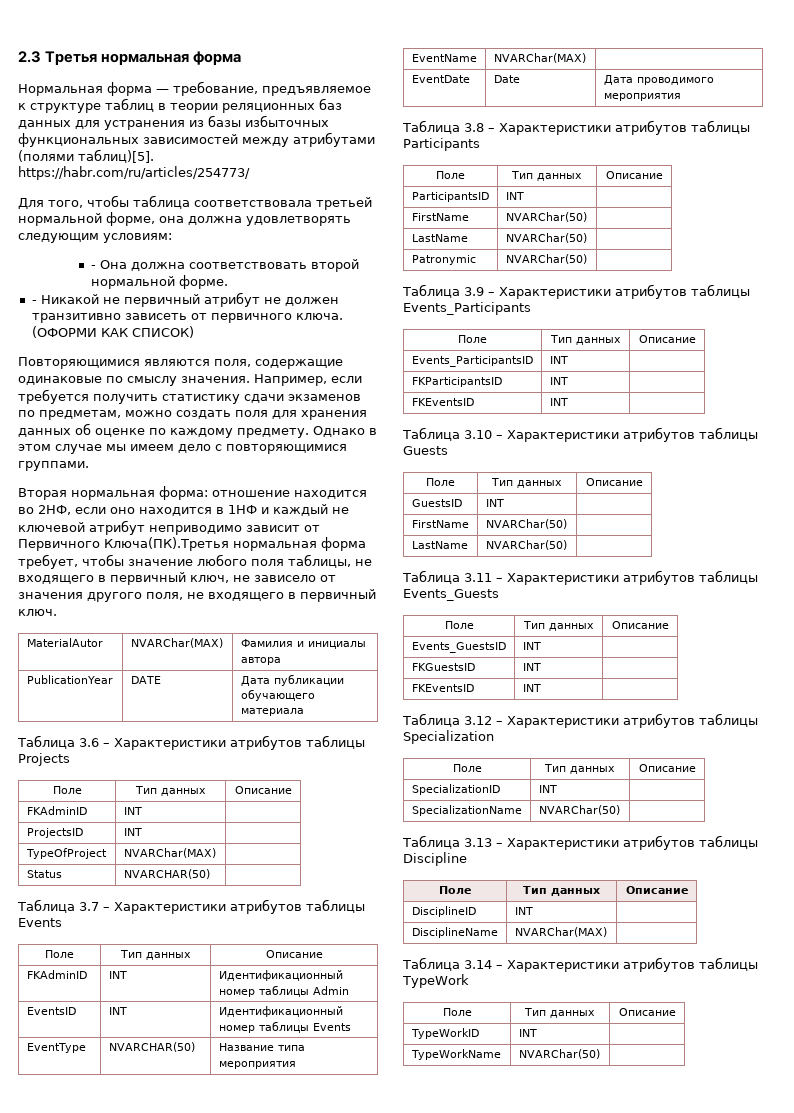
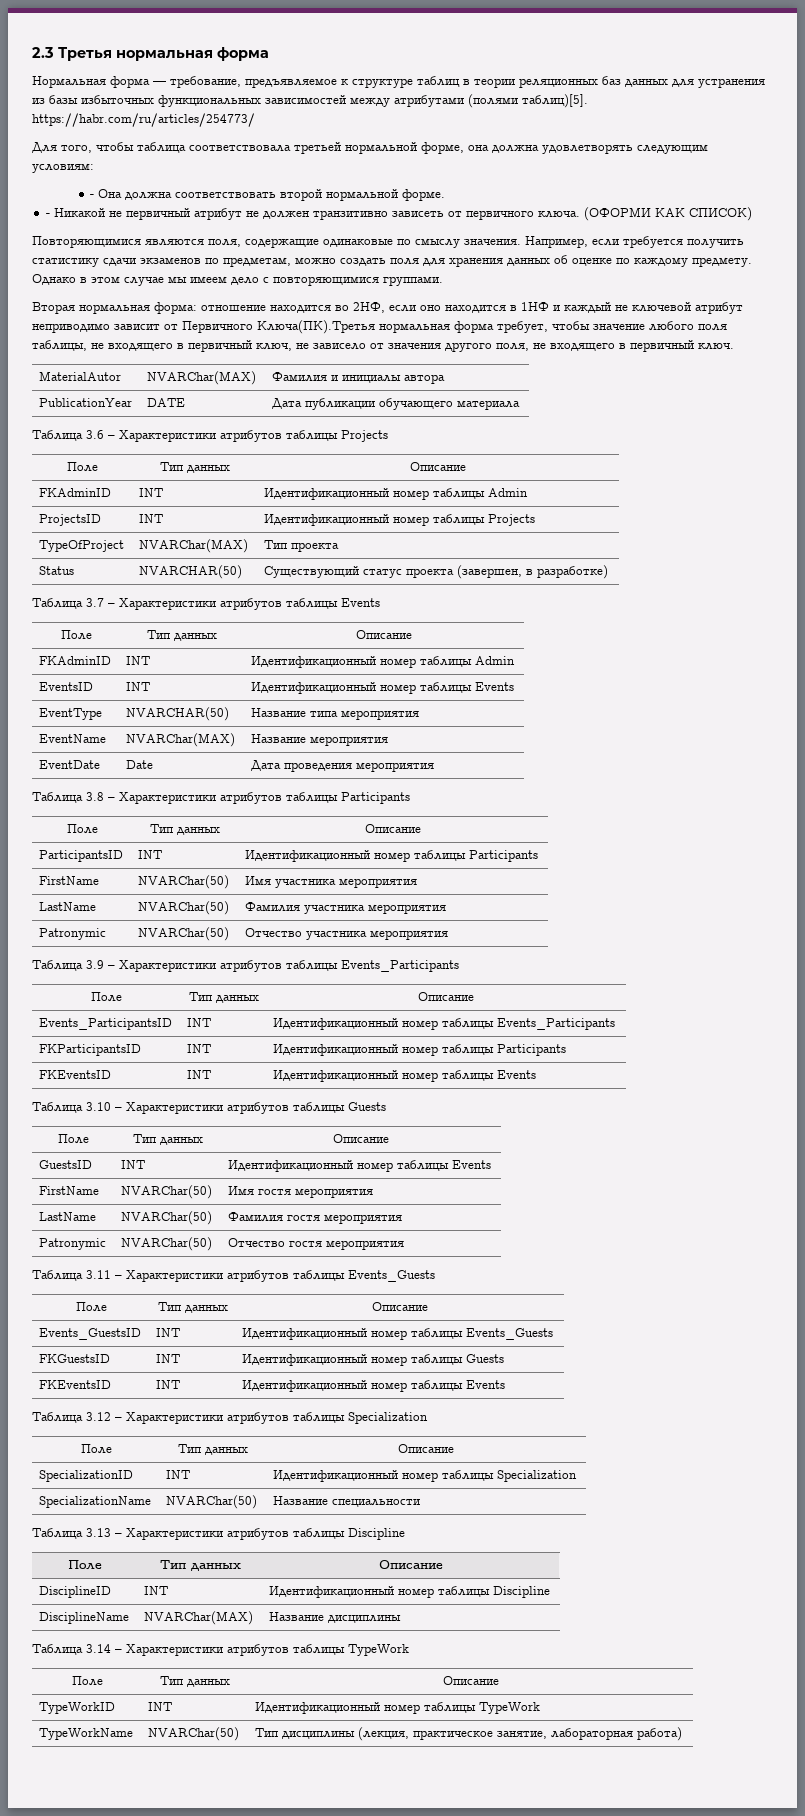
[26,828,83,838] [123,828,142,836] // ProjectsID | INT | -> [264,488,529,500] [39,514,102,526] [139,514,164,523] [264,514,536,526] Идентификационный номер таблицы Admin // ProjectsID | INT | Идентификационный номер таблицы Projects
(216, 853) none -> [264,540,340,552] Тип проекта
(210, 874) none -> [264,565,609,579] Существующий статус проекта (завершен, в разработке)
(586, 58) none -> [251,734,389,746] Название мероприятия
[636,77,714,85] проводимого -> [284,762,353,772] проведения
[411,213,469,221] [505,212,587,222] [411,234,468,242] [505,233,587,243] [411,255,476,265] [505,254,587,264] // FirstName | NVARChar(50) | // LastName | NVARChar(50) | // Patronymic | NVARChar(50) | -> [245,850,539,862] [39,876,100,885] [138,875,230,889] [245,876,418,888] [39,902,97,911] [138,901,230,915] [245,902,447,914] [39,928,107,940] [138,927,230,941] [245,928,449,940] Идентификационный номер таблицы Participants // FirstName | NVARChar(50) | Имя участника мероприятия // LastName | NVARChar(50) | Фамилия участника мероприятия // Patronymic | NVARChar(50) | Отчество участника мероприятия
[411,377,502,387] [549,377,568,385] [411,398,474,406] [549,398,568,406] // FKParticipantsID | INT | // FKEventsID | INT | -> [273,1018,616,1030] [39,1044,142,1056] [187,1044,212,1053] [273,1044,567,1056] [39,1070,112,1079] [187,1070,212,1079] [273,1070,537,1082] Идентификационный номер таблицы Events_Participants // FKParticipantsID | INT | Идентификационный номер таблицы Participants // FKEventsID | INT | Идентификационный номер таблицы Events
[411,520,469,528] [485,519,567,529] [411,541,468,549] [485,540,567,550] // FirstName | NVARChar(50) | // LastName | NVARChar(50) | -> [228,1160,492,1172] [39,1186,100,1195] [121,1185,213,1199] [228,1186,374,1198] [39,1212,97,1221] [121,1211,213,1225] [228,1212,403,1224] [39,1238,107,1250] [121,1237,213,1251] [228,1238,405,1250] Идентификационный номер таблицы Events // FirstName | NVARChar(50) | Имя гостя мероприятия // LastName | NVARChar(50) | Фамилия гостя мероприятия // Patronymic | NVARChar(50) | Отчество гостя мероприятия
[411,663,475,671] [522,663,541,671] [411,684,474,692] [522,684,541,692] // FKGuestsID | INT | // FKEventsID | INT | -> [242,1328,554,1340] [39,1354,111,1363] [156,1354,181,1363] [242,1354,505,1366] [39,1380,112,1389] [156,1380,181,1389] [242,1380,506,1392] Идентификационный номер таблицы Events_Guests // FKGuestsID | INT | Идентификационный номер таблицы Guests // FKEventsID | INT | Идентификационный номер таблицы Events
(557, 789) none -> [273,1470,578,1482] Идентификационный номер таблицы Specialization
(620, 810) none -> [273,1496,421,1507] Название специальности
(533, 911) none -> [269,1586,551,1598] Идентификационный номер таблицы Discipline
(607, 932) none -> [269,1612,402,1623] Название дисциплины
[410,1049,502,1060] [518,1049,600,1059] // TypeWorkName | NVARChar(50) | -> [255,1702,541,1714] [39,1728,134,1740] [148,1727,240,1741] [255,1727,683,1741] Идентификационный номер таблицы TypeWork // TypeWorkName | NVARChar(50) | Тип дисциплины (лекция, практическое занятие, лабораторная работа)

